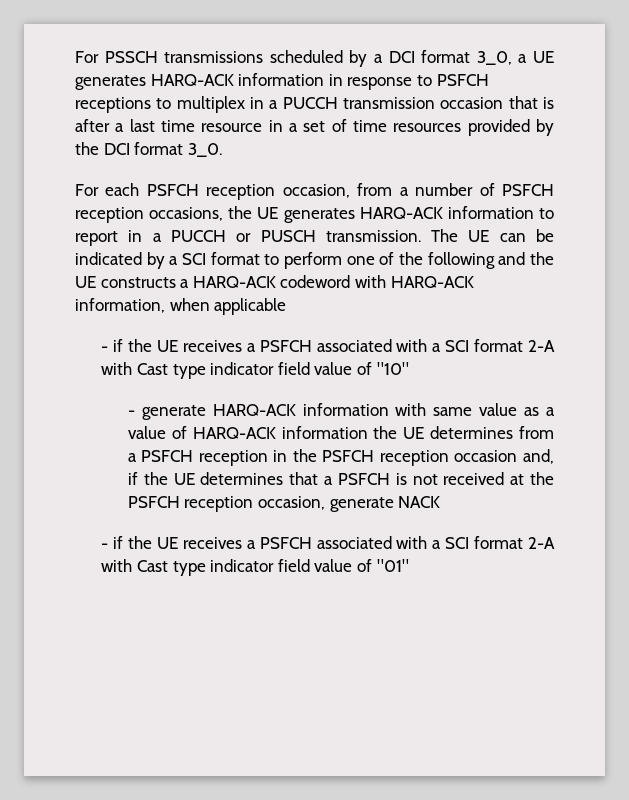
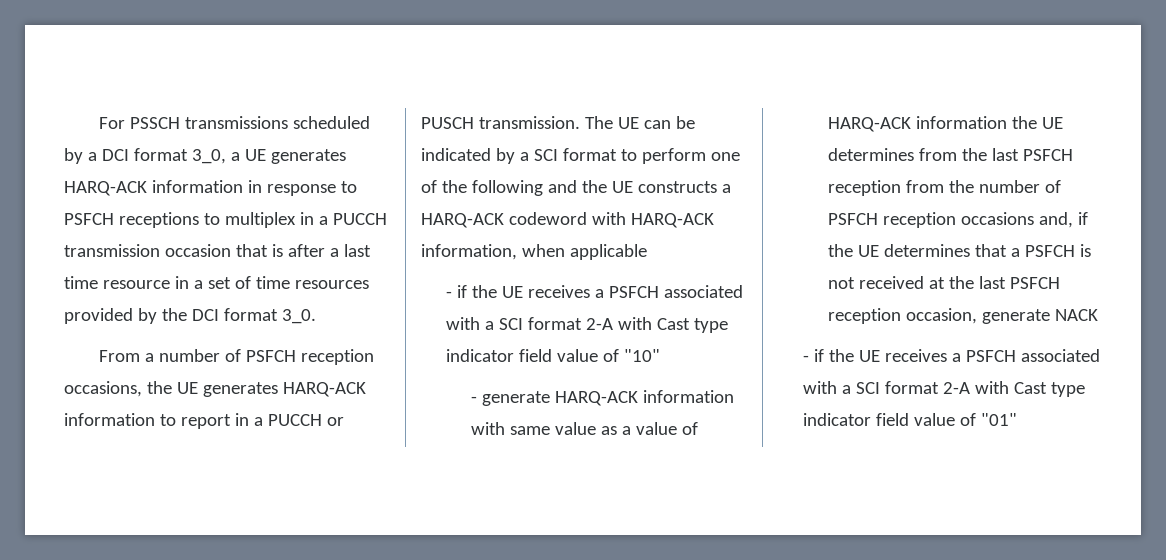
[75,183,393,200] For each PSFCH reception occasion, from -> [99,350,141,362] From
[127,449,518,466] a PSFCH reception in the PSFCH reception occasion -> [962,148,1074,161] [828,180,1062,196] [828,212,1035,228] the last PSFCH reception from the number of PSFCH reception occasions
(555, 478) none -> [979,276,1007,289] last

